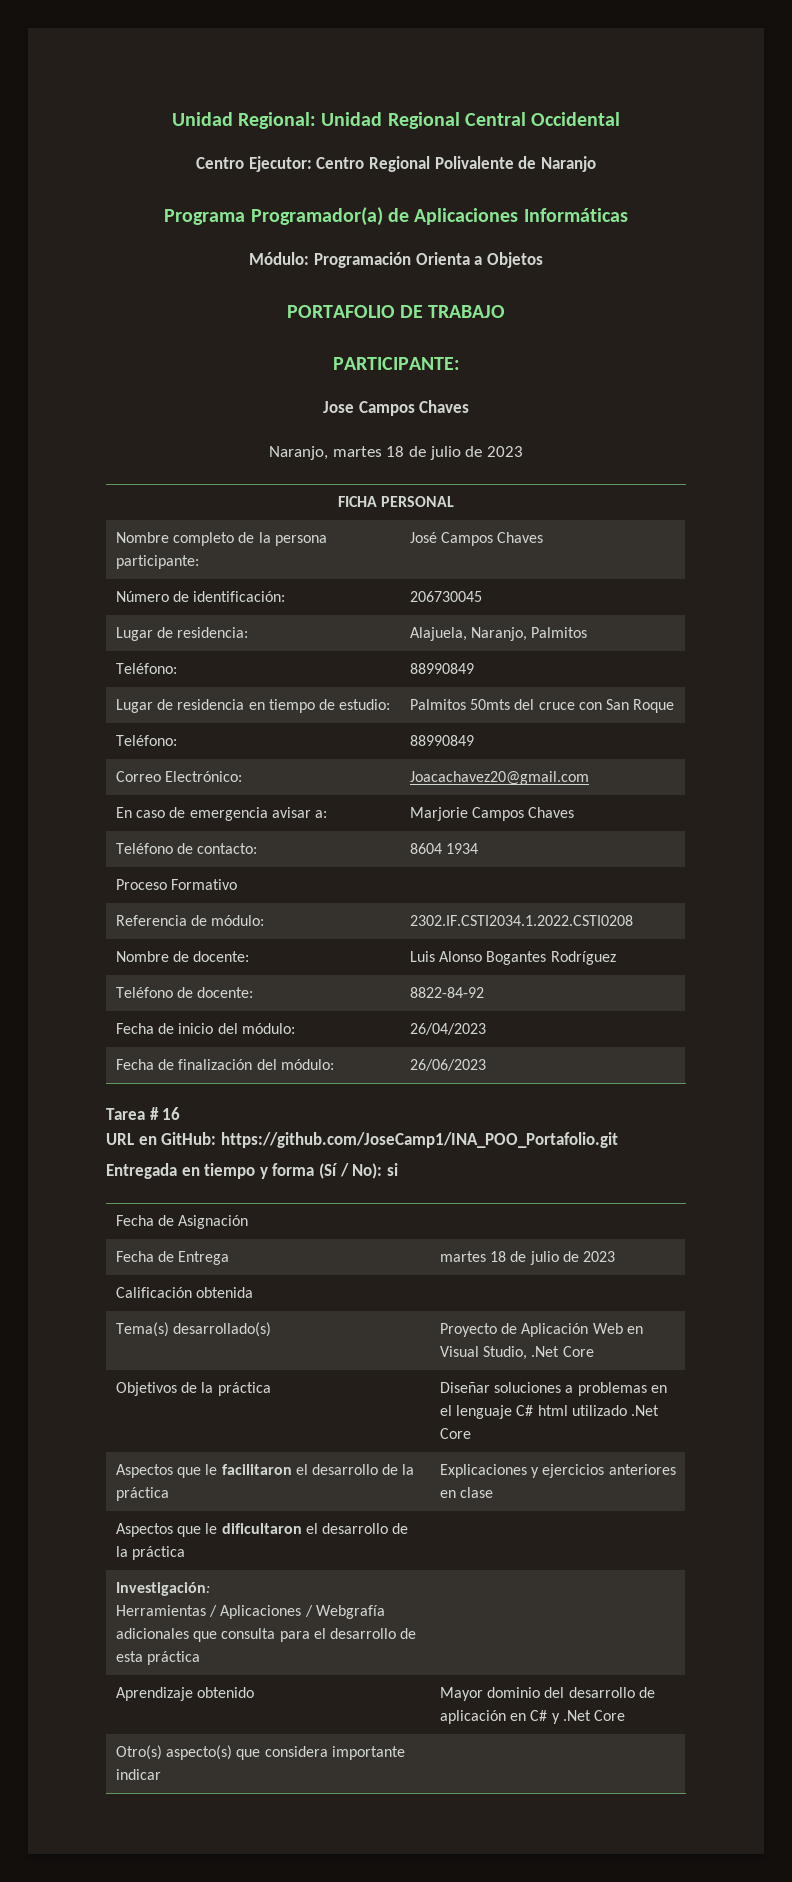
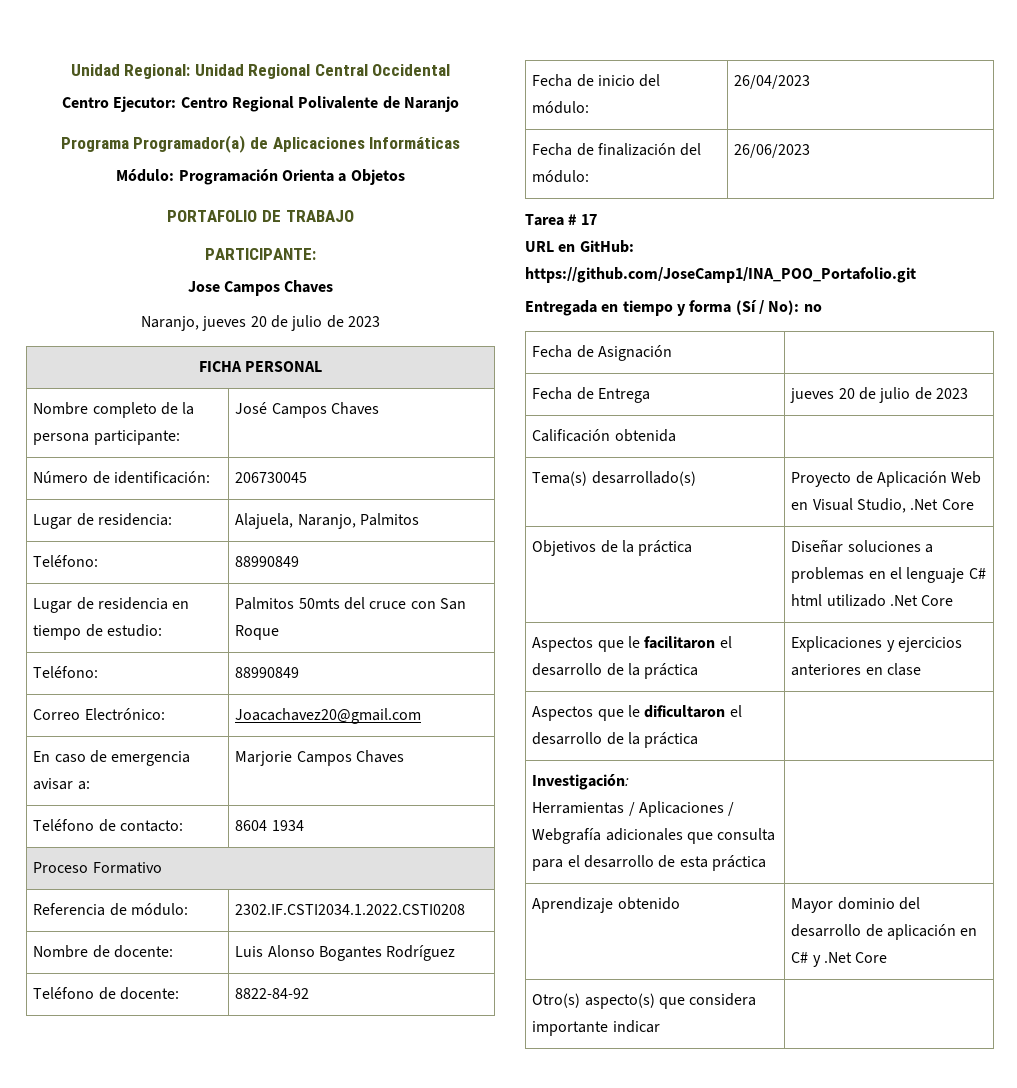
[332,446,405,457] martes 18 -> [202,316,267,331] jueves 20
[162,1107,181,1120] 16 -> [580,214,597,225] 17
[386,1163,398,1176] si -> [803,304,822,312] no
[440,1251,507,1262] martes 18 -> [790,388,855,403] jueves 20

